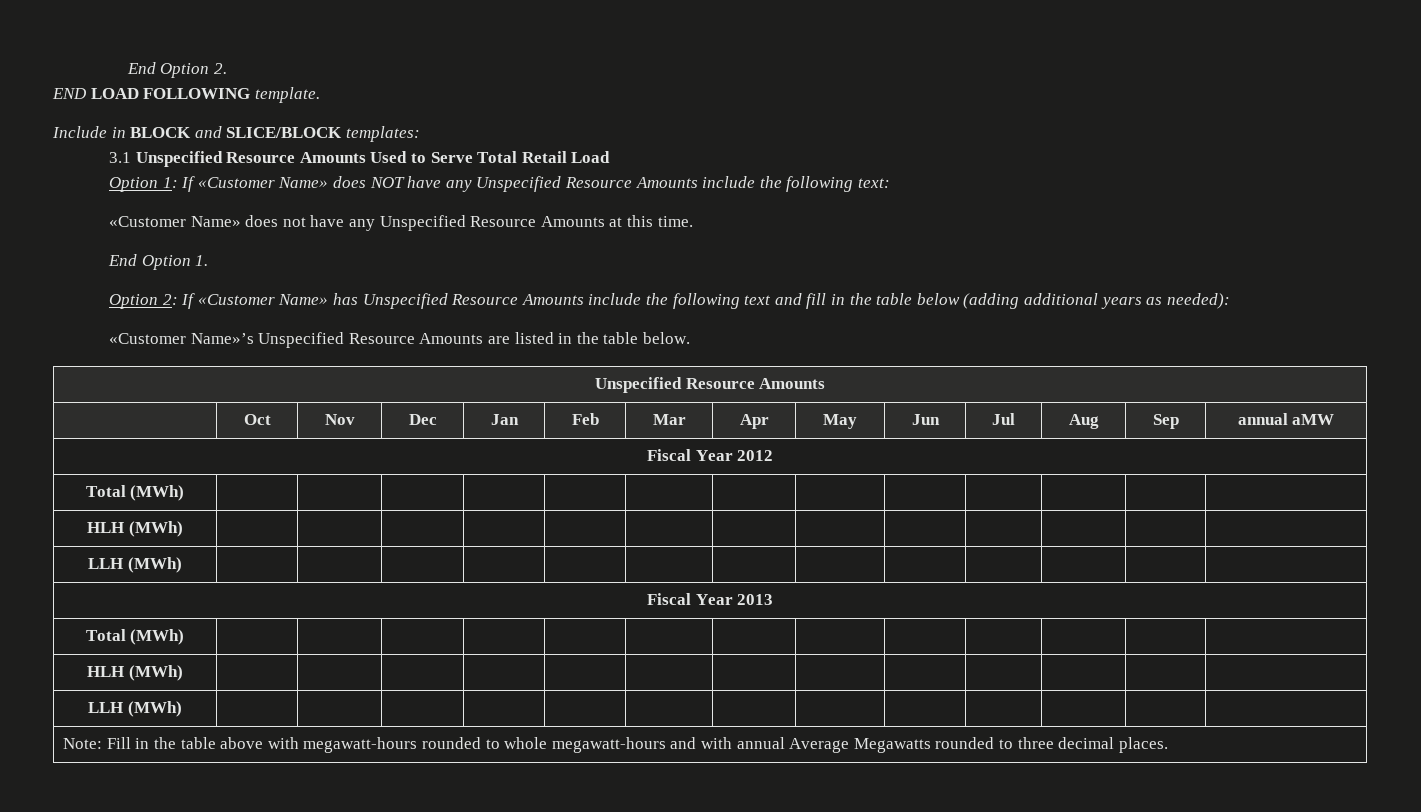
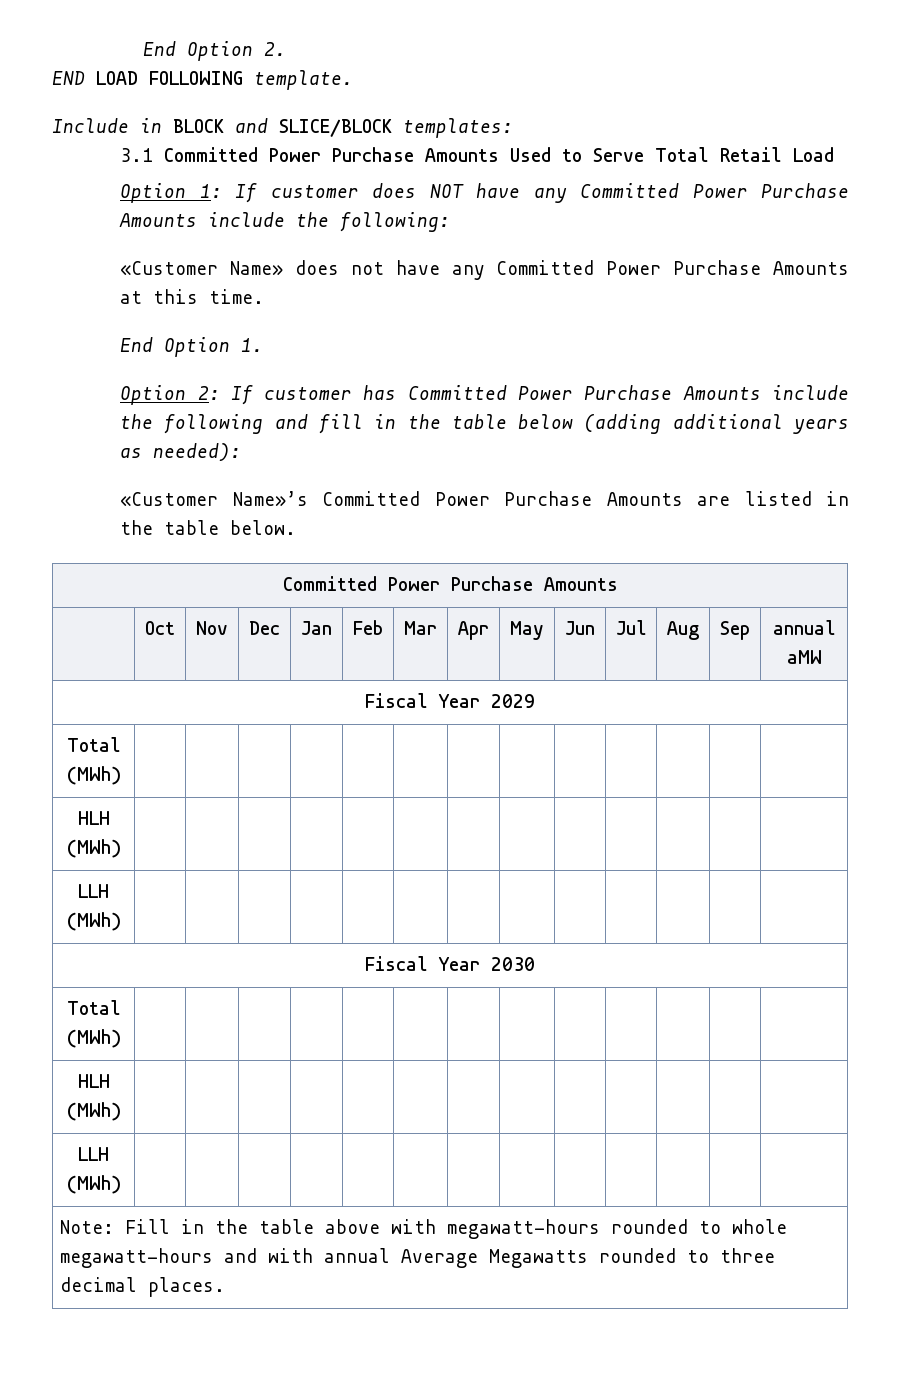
[135,151,296,167] Unspecified Resource -> [164,147,415,162] Committed Power Purchase
[197,177,329,188] «Customer Name» -> [270,185,359,198] customer
[476,176,890,192] Unspecified Resource Amounts include the following text: -> [580,183,850,198] [119,212,451,232] Committed Power Purchase Amounts include the following:
[379,215,537,231] Unspecified Resource -> [496,260,762,275] Committed Power Purchase
[197,293,772,309] «Customer Name» has Unspecified Resource Amounts include the following text -> [264,385,849,400] [120,414,264,434] customer has Committed Power Purchase Amounts include the following
[258,332,415,348] Unspecified Resource -> [322,491,593,506] Committed Power Purchase
[594,377,755,393] Unspecified Resource -> [282,576,533,591] Committed Power Purchase
[737,450,774,461] 2012 -> [491,694,535,708] 2029
[737,594,774,605] 2013 -> [491,957,535,971] 2030

